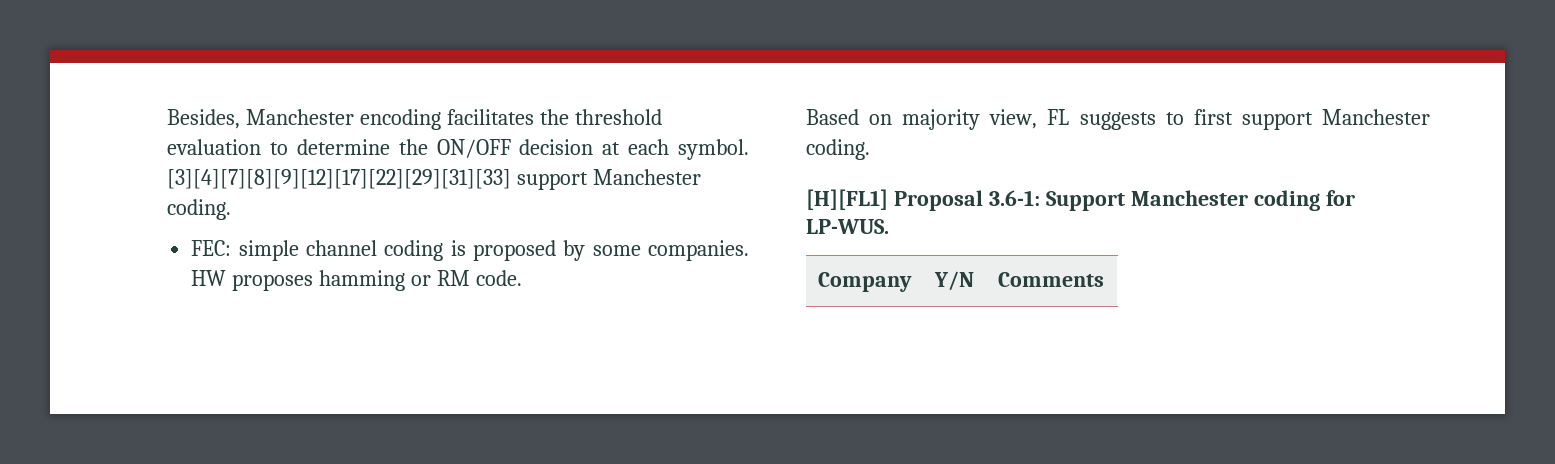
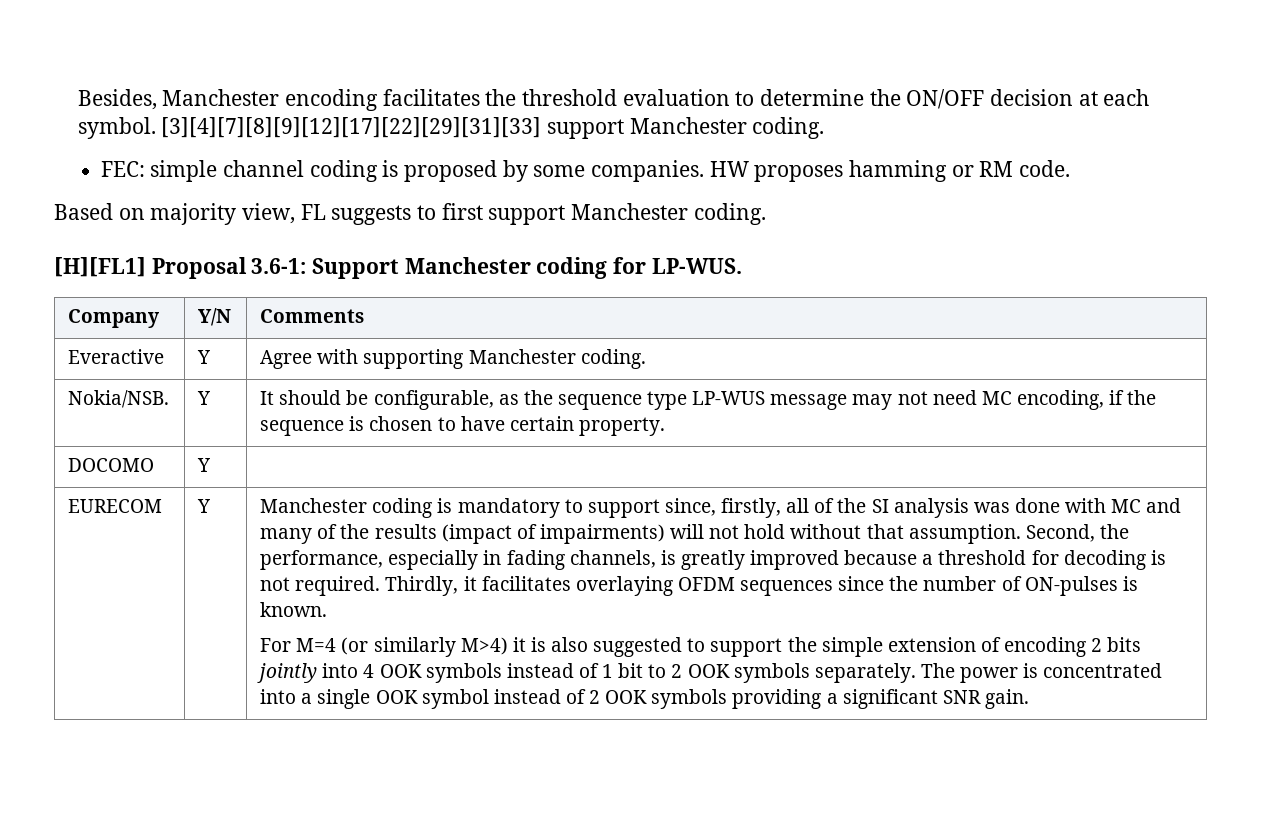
(1104, 279) none -> [68,349,165,364] [197,350,211,364] [260,349,646,369] [68,390,170,408] [197,391,211,405] [260,390,1157,410] [260,416,665,436] [68,458,155,472] [197,458,211,472] [68,499,163,513] [197,499,211,513] [260,498,1182,518] [260,524,1129,544] [260,550,1166,570] [260,576,1138,596] [260,602,328,617] [260,637,1142,657] [257,663,1163,683] [260,689,1029,709] // Everactive | Y | Agree with supporting Manchester coding. // Nokia/NSB. | Y | It should be configurable, as the sequence type LP-WUS message may not need MC encoding, if the sequence is chosen to have certain property. // DOCOMO | Y | // EURECOM | Y | Manchester coding is mandatory to support since, firstly, all of the SI analysis was done with MC and many of the results (impact of impairments) will not hold without that assumption. Second, the performance, especially in fading channels, is greatly improved because a threshold for decoding is not required. Thirdly, it facilitates overlaying OFDM sequences since the number of ON-pulses is known. // For M=4 (or similarly M>4) it is also suggested to support the simple extension of encoding 2 bits jointly into 4 OOK symbols instead of 1 bit to 2 OOK symbols separately. The power is concentrated into a single OOK symbol instead of 2 OOK symbols providing a significant SNR gain.

